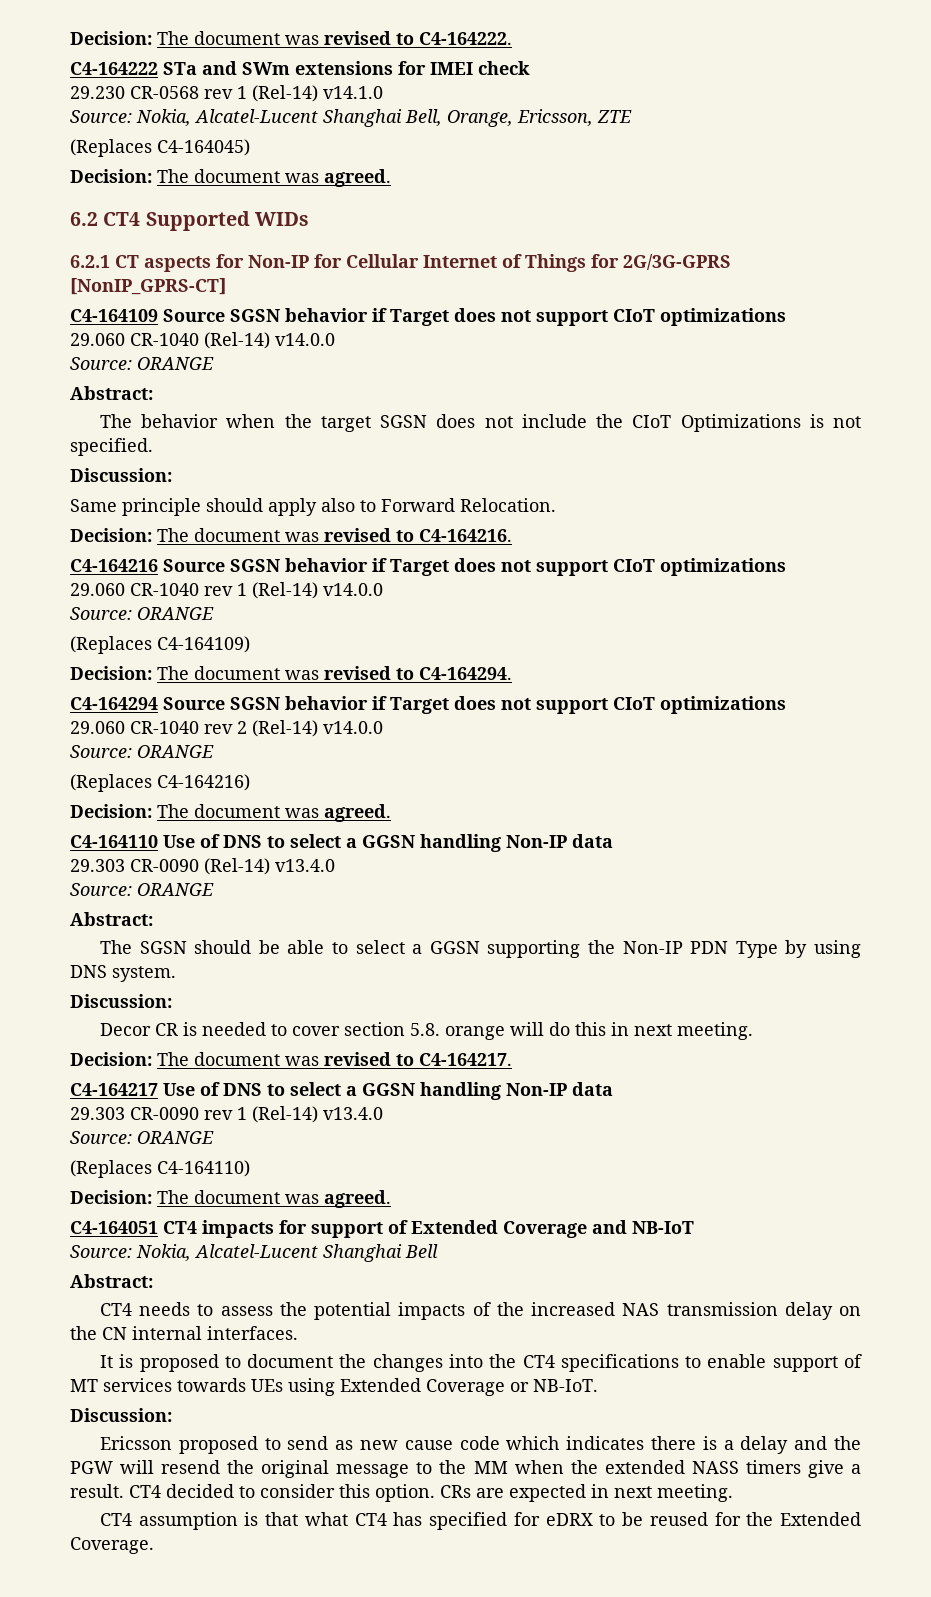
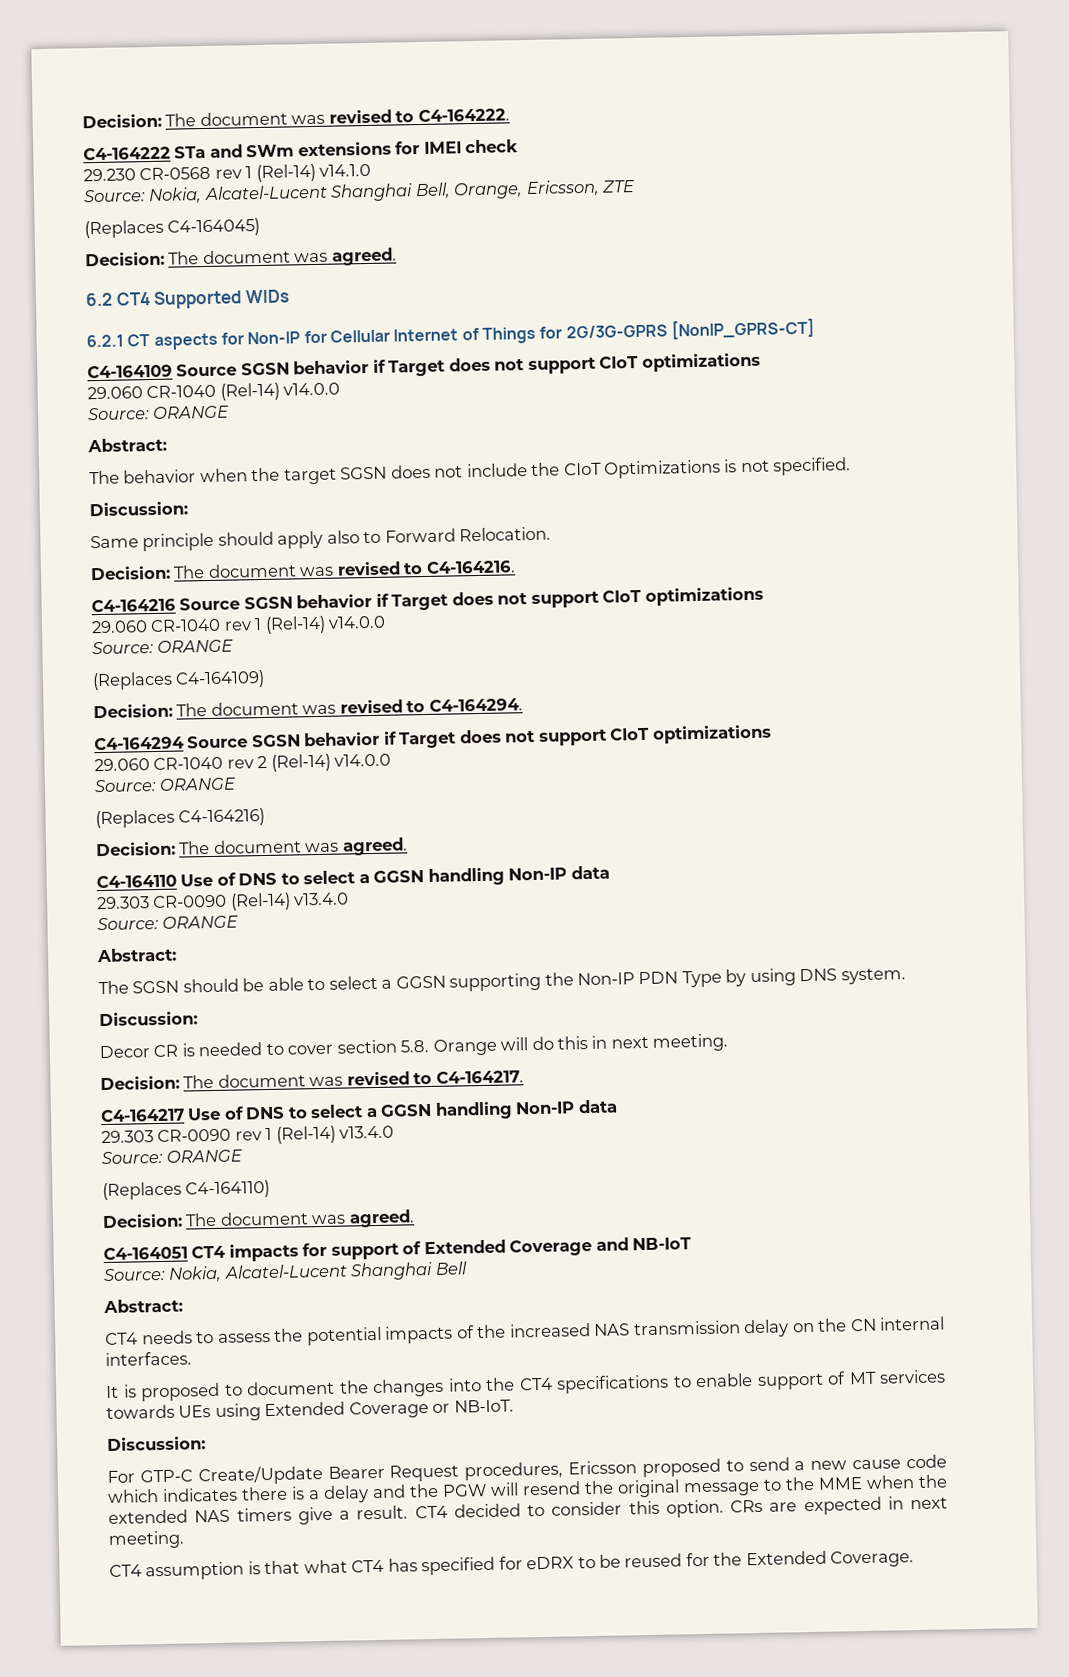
[444,1026,505,1040] orange -> [432,1038,497,1056] Orange
(172, 1415) none -> [107,1461,564,1486] For GTP-C Create/Update Bearer Request procedures,
[335,1440,354,1450] as -> [794,1461,806,1471] a
[473,1461,508,1474] MM -> [818,1477,863,1490] MME
[691,1461,739,1474] NASS -> [194,1509,231,1523] NAS

